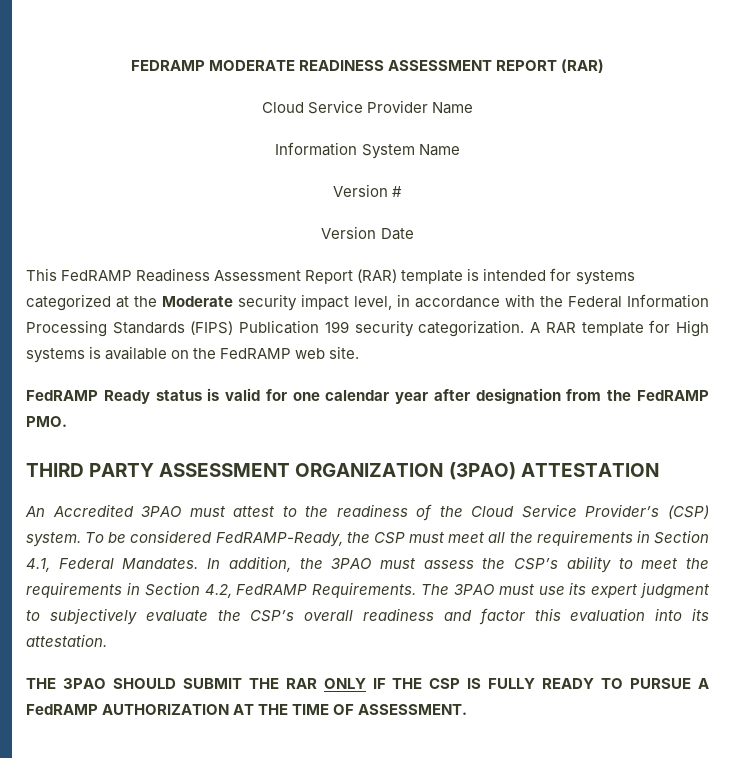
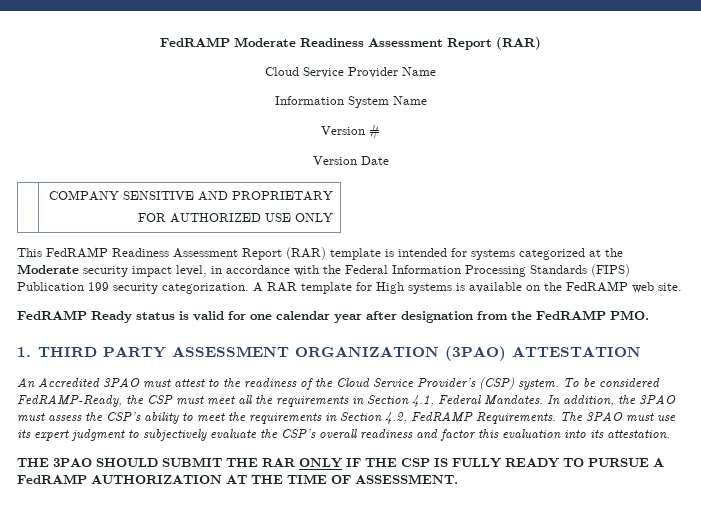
[130,60,558,71] FEDRAMP MODERATE READINESS ASSESSMENT REPORT -> [160,37,492,50] FedRAMP Moderate Readiness Assessment Report
(414, 234) none -> [49,190,334,201] [138,213,334,223] // | COMPANY SENSITIVE AND PROPRIETARY // FOR AUTHORIZED USE ONLY
(67, 421) none -> [17,347,31,357] 1.

